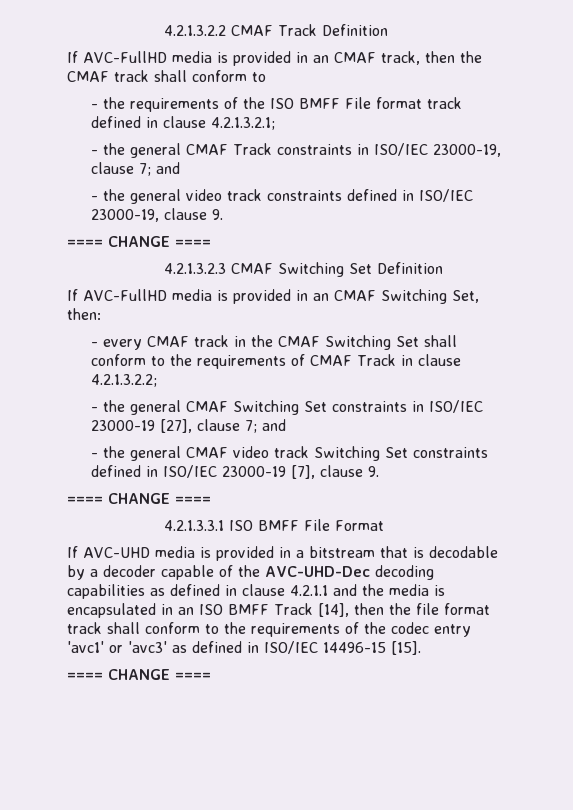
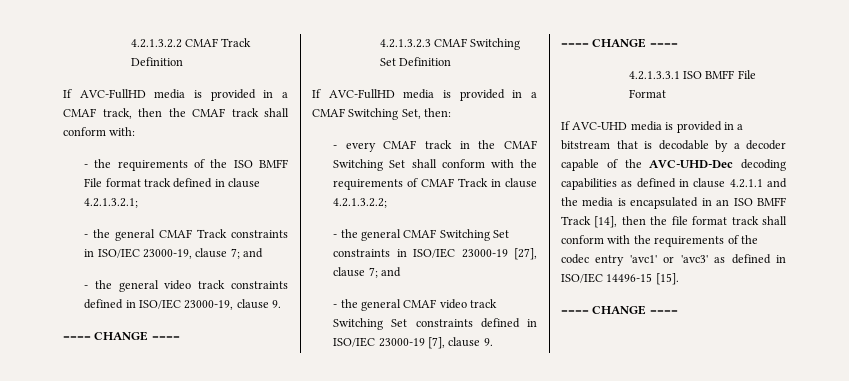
[313,55,329,63] an -> [282,92,288,98] a
[252,72,266,82] to -> [109,127,136,136] with:
[313,293,329,301] an -> [531,92,537,98] a
[151,356,166,366] to -> [490,159,514,168] with
[205,624,219,634] to -> [607,235,631,244] with

